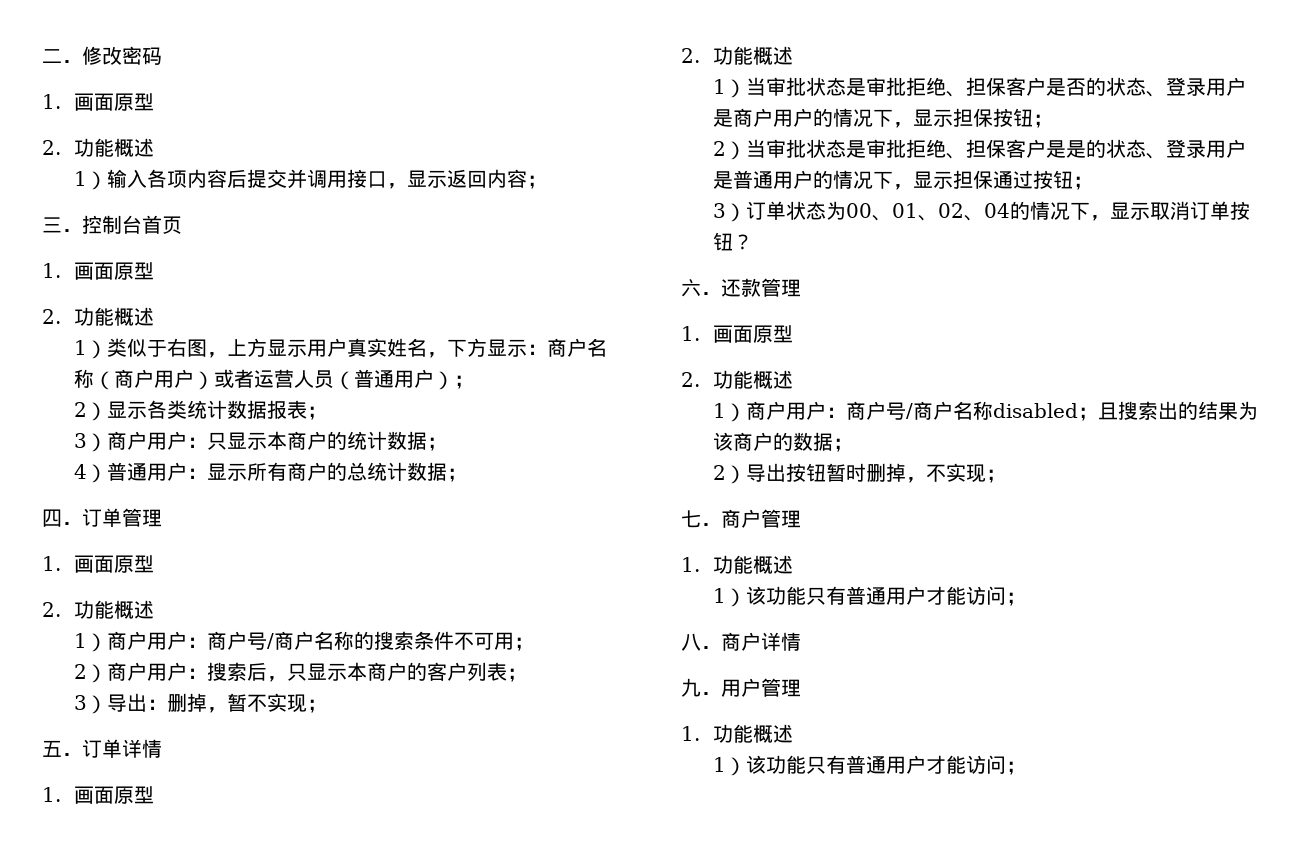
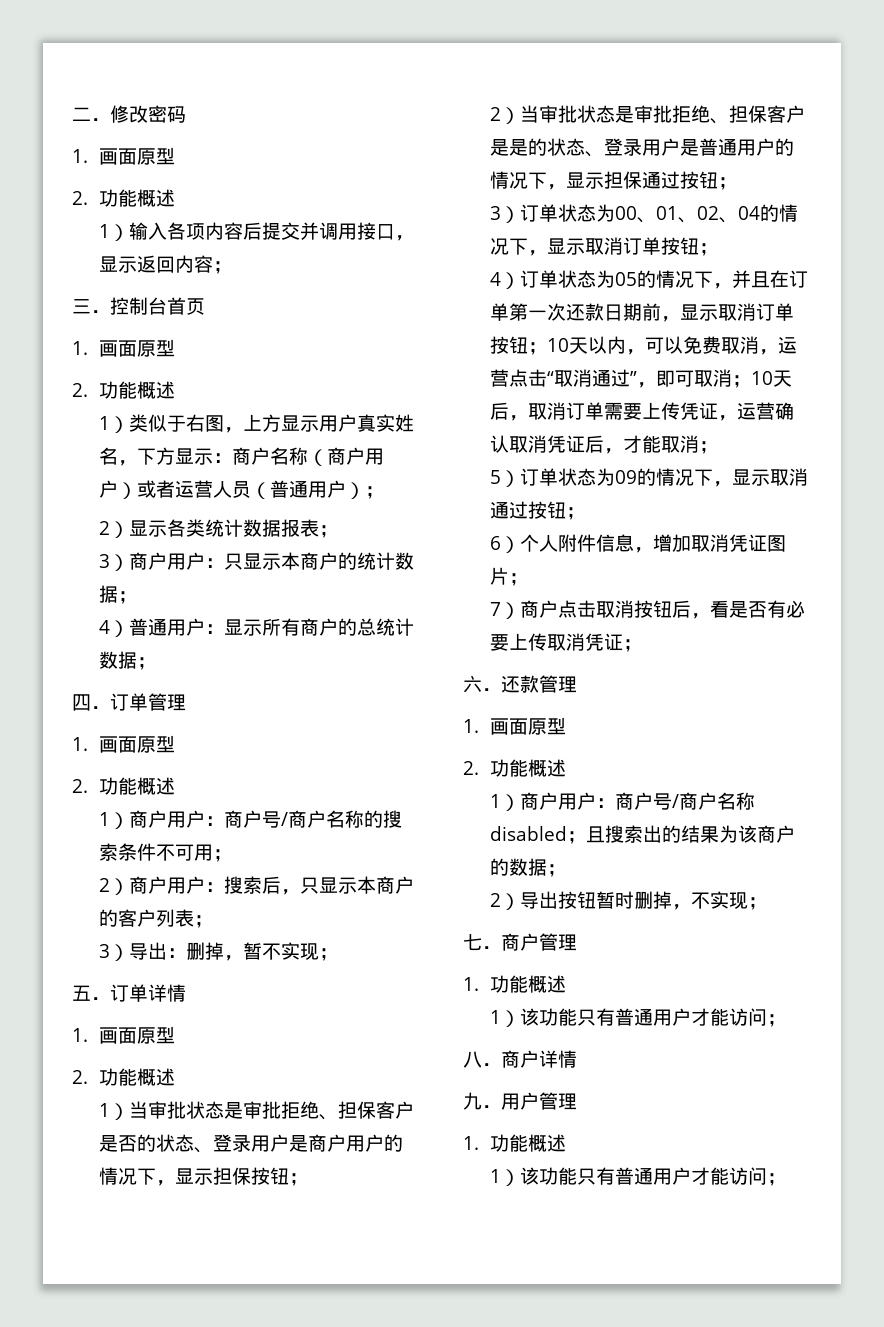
[733,234,754,250] ？ -> [699,243,719,256] [490,270,809,289] [490,303,795,322] [490,336,798,355] [490,369,793,388] [490,402,795,421] [490,435,719,454] [490,468,809,487] [490,501,586,520] [490,534,787,553] [490,567,529,586] [490,600,806,619] [490,633,643,652] ； // 4）订单状态为05的情况下，并且在订单第一次还款日期前，显示取消订单按钮；10天以内，可以免费取消，运营点击“取消通过”，即可取消；10天后，取消订单需要上传凭证，运营确认取消凭证后，才能取消； // 5）订单状态为09的情况下，显示取消通过按钮； // 6）个人附件信息，增加取消凭证图片； // 7）商户点击取消按钮后，看是否有必要上传取消凭证；

